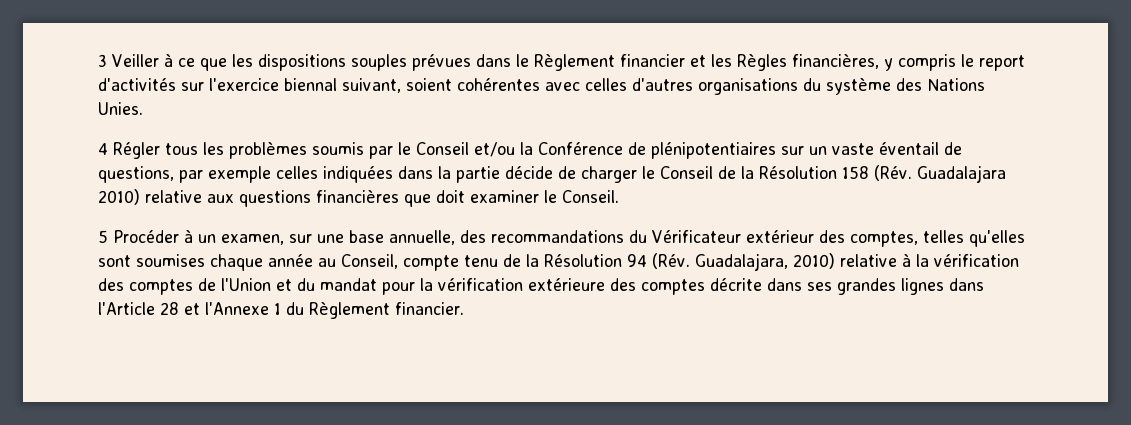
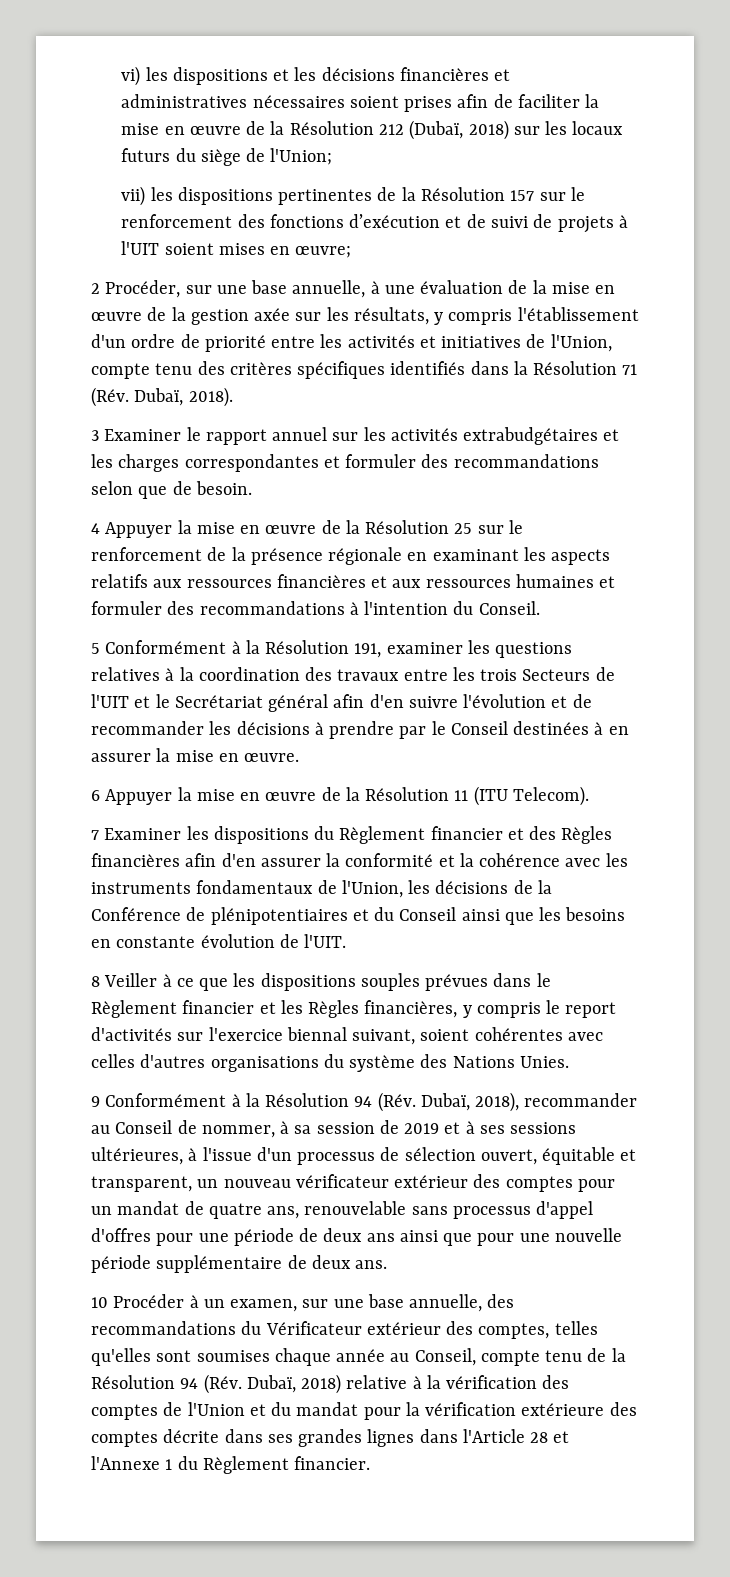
[98,54,107,67] 3 -> [121,66,511,86] [121,94,600,112] [121,120,624,140] [121,148,333,166] [121,186,585,206] [121,214,628,233] [121,241,352,258] [91,280,616,298] [91,307,639,325] [91,334,612,352] [91,361,638,379] [91,387,233,407] [91,427,620,445] [91,454,599,472] [91,481,252,499] [91,520,523,538] [91,547,611,565] [91,574,616,588] [91,601,540,615] [91,640,573,658] [91,667,615,681] [91,694,592,712] [91,721,629,739] [91,748,300,762] [91,786,589,806] [91,826,613,844] [91,853,628,867] [91,880,552,898] [91,907,626,925] [91,934,347,948] [91,976,100,987] vi) les dispositions et les décisions financières et administratives nécessaires soient prises afin de faciliter la mise en œuvre de la Résolution 212 (Dubaï, 2018) sur les locaux futurs du siège de l'Union; // vii) les dispositions pertinentes de la Résolution 157 sur le renforcement des fonctions d’exécution et de suivi de projets à l'UIT soient mises en œuvre; // 2 Procéder, sur une base annuelle, à une évaluation de la mise en œuvre de la gestion axée sur les résultats, y compris l'établissement d'un ordre de priorité entre les activités et initiatives de l'Union, compte tenu des critères spécifiques identifiés dans la Résolution 71 (Rév. Dubaï, 2018). // 3 Examiner le rapport annuel sur les activités extrabudgétaires et les charges correspondantes et formuler des recommandations selon que de besoin. // 4 Appuyer la mise en œuvre de la Résolution 25 sur le renforcement de la présence régionale en examinant les aspects relatifs aux ressources financières et aux ressources humaines et formuler des recommandations à l'intention du Conseil. // 5 Conformément à la Résolution 191, examiner les questions relatives à la coordination des travaux entre les trois Secteurs de l'UIT et le Secrétariat général afin d'en suivre l'évolution et de recommander les décisions à prendre par le Conseil destinées à en assurer la mise en œuvre. // 6 Appuyer la mise en œuvre de la Résolution 11 (ITU Telecom). // 7 Examiner les dispositions du Règlement financier et des Règles financières afin d'en assurer la conformité et la cohérence avec les instruments fondamentaux de l'Union, les décisions de la Conférence de plénipotentiaires et du Conseil ainsi que les besoins en constante évolution de l'UIT. // 8
[98,142,962,159] [98,165,1006,183] [98,189,619,207] [98,230,108,243] 4 Régler tous les problèmes soumis par le Conseil et/ou la Conférence de plénipotentiaires sur un vaste éventail de questions, par exemple celles indiquées dans la partie décide de charger le Conseil de la Résolution 158 (Rév. Guadalajara 2010) relative aux questions financières que doit examiner le Conseil. // 5 -> [91,1092,638,1112] [91,1120,577,1138] [91,1147,637,1165] [91,1174,615,1192] [91,1201,594,1219] [91,1228,622,1246] [91,1255,388,1273] [91,1297,108,1308] 9 Conformément à la Résolution 94 (Rév. Dubaï, 2018), recommander au Conseil de nommer, à sa session de 2019 et à ses sessions ultérieures, à l'issue d'un processus de sélection ouvert, équitable et transparent, un nouveau vérificateur extérieur des comptes pour un mandat de quatre ans, renouvelable sans processus d'appel d'offres pour une période de deux ans ainsi que pour une nouvelle période supplémentaire de deux ans. // 10
[695,253,835,271] Guadalajara, 2010) -> [246,1374,342,1394] Dubaï, 2018)

